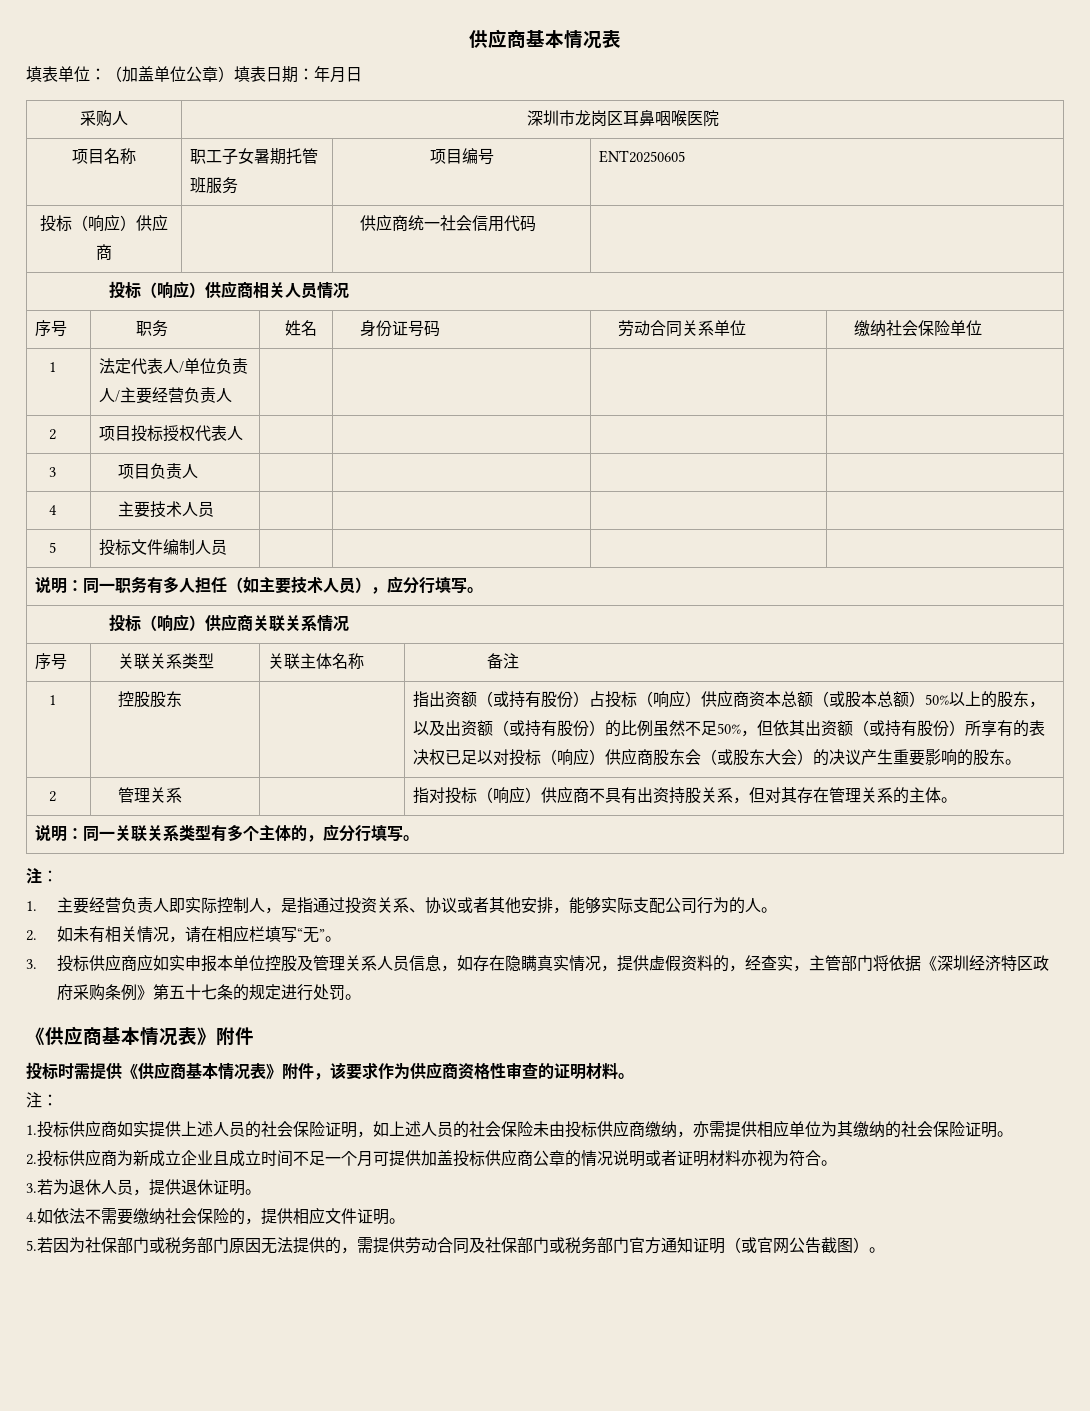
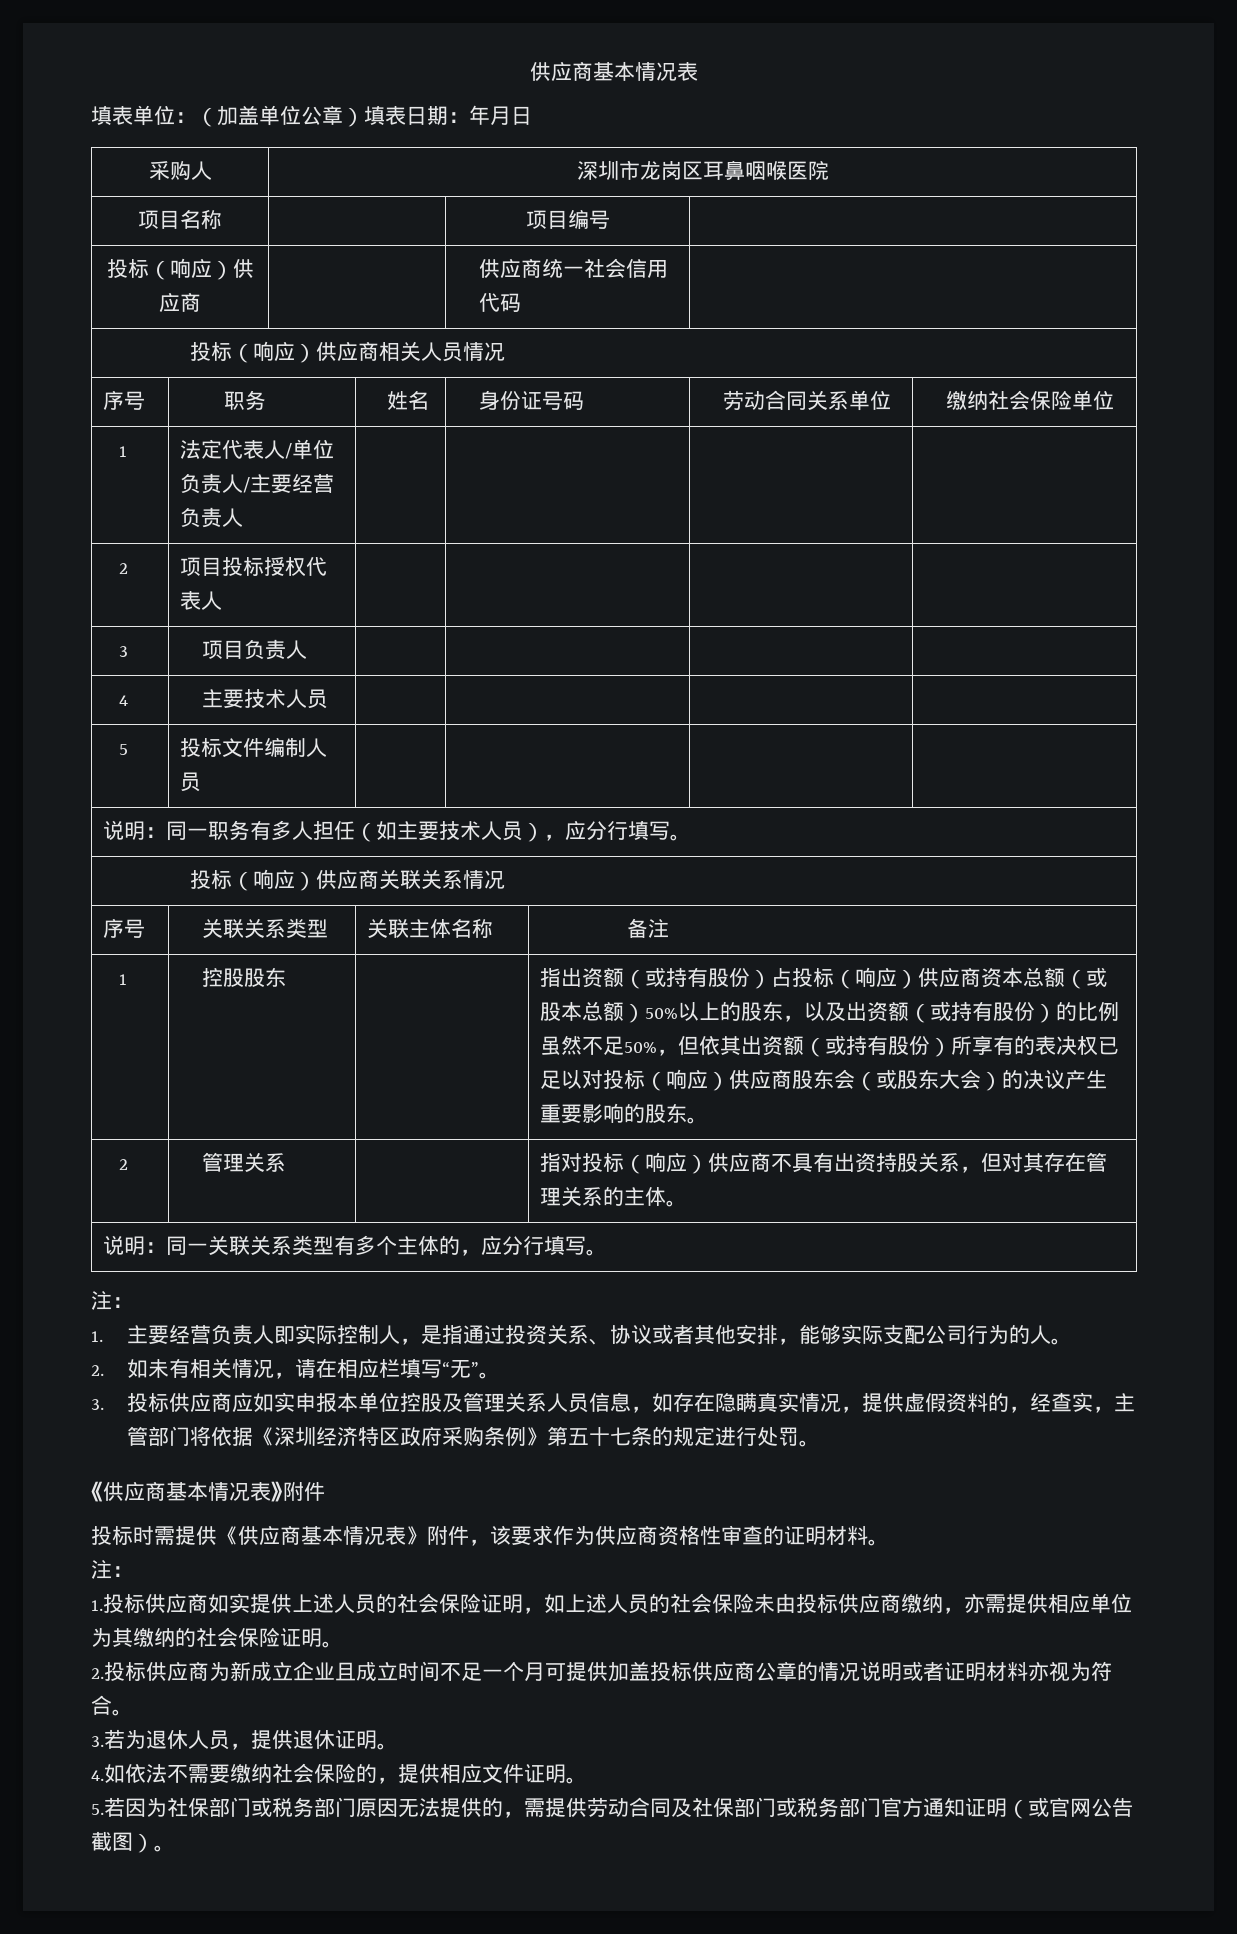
[190,148,319,165] [190,177,239,194] 职工子女暑期托管班服务 -> (222, 219) none
[599,150,686,163] ENT20250605 -> (610, 219) none

